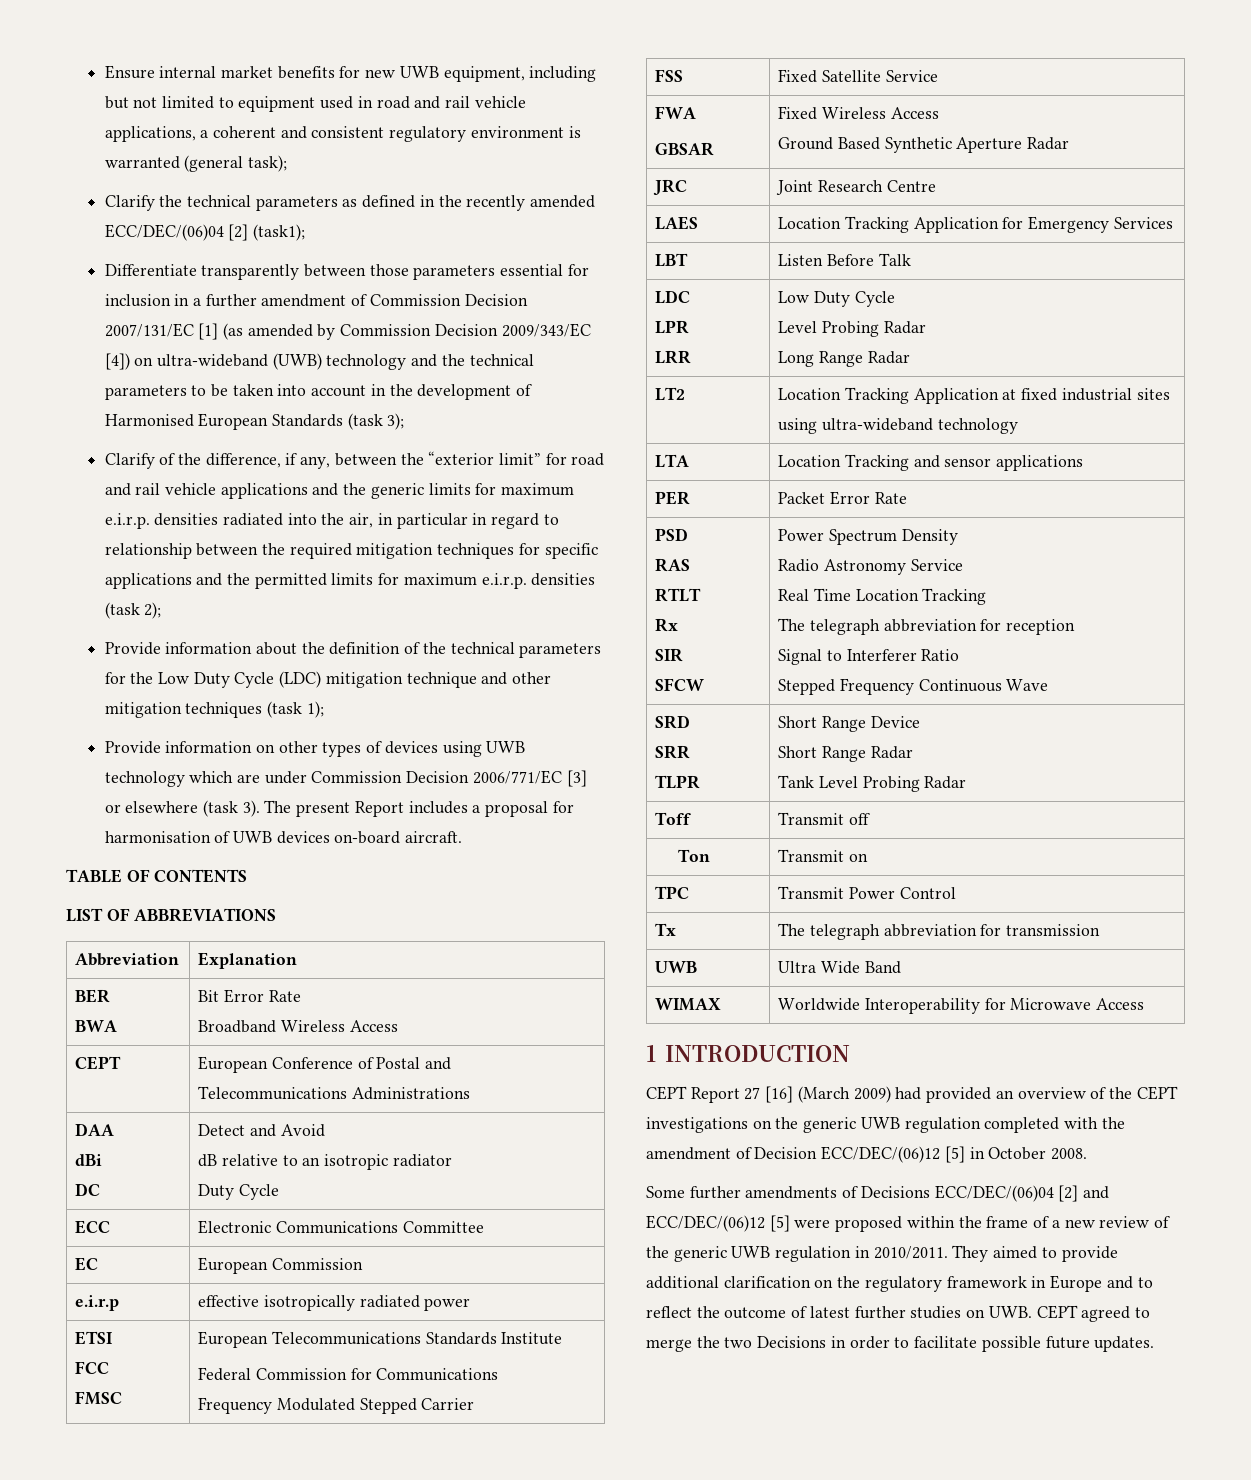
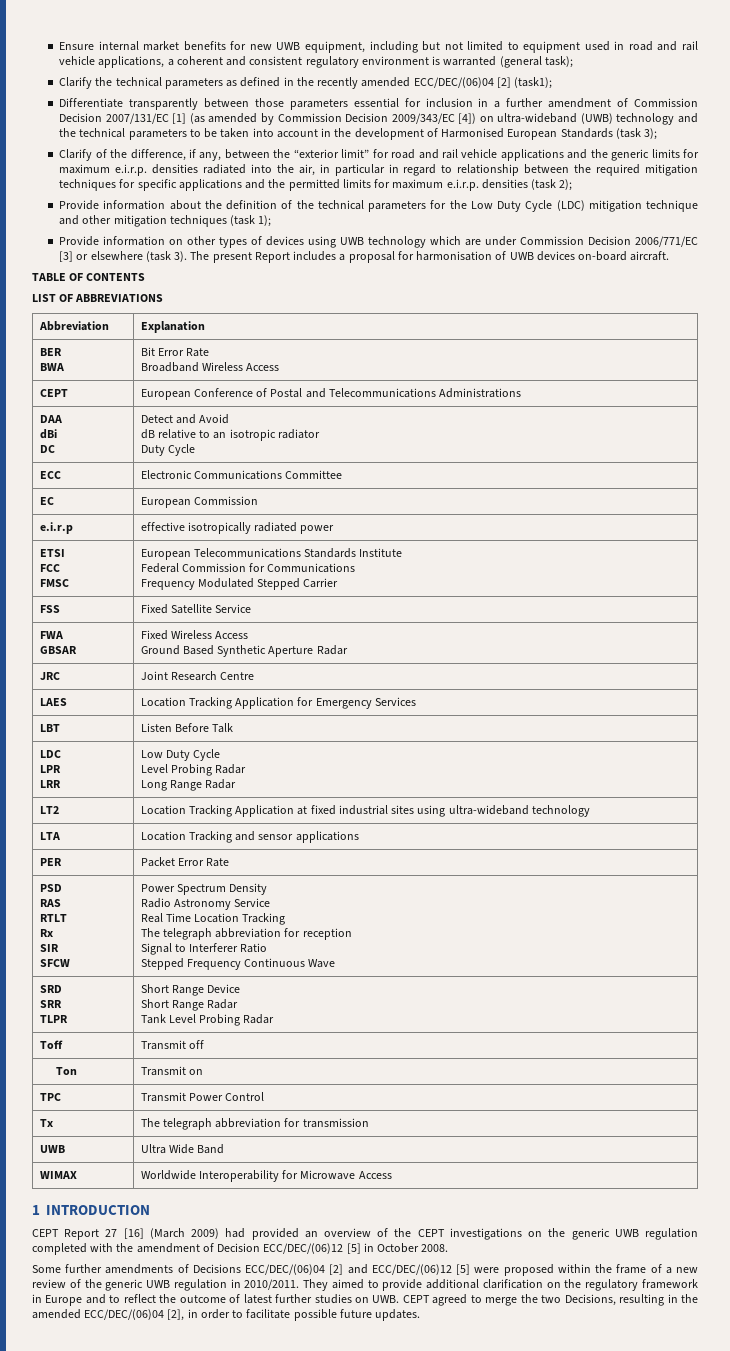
[757,1336,827,1348] Decisions -> [564,1294,698,1306] [32,1309,185,1321] Decisions, resulting in the amended ECC/DEC/(06)04 [2],

